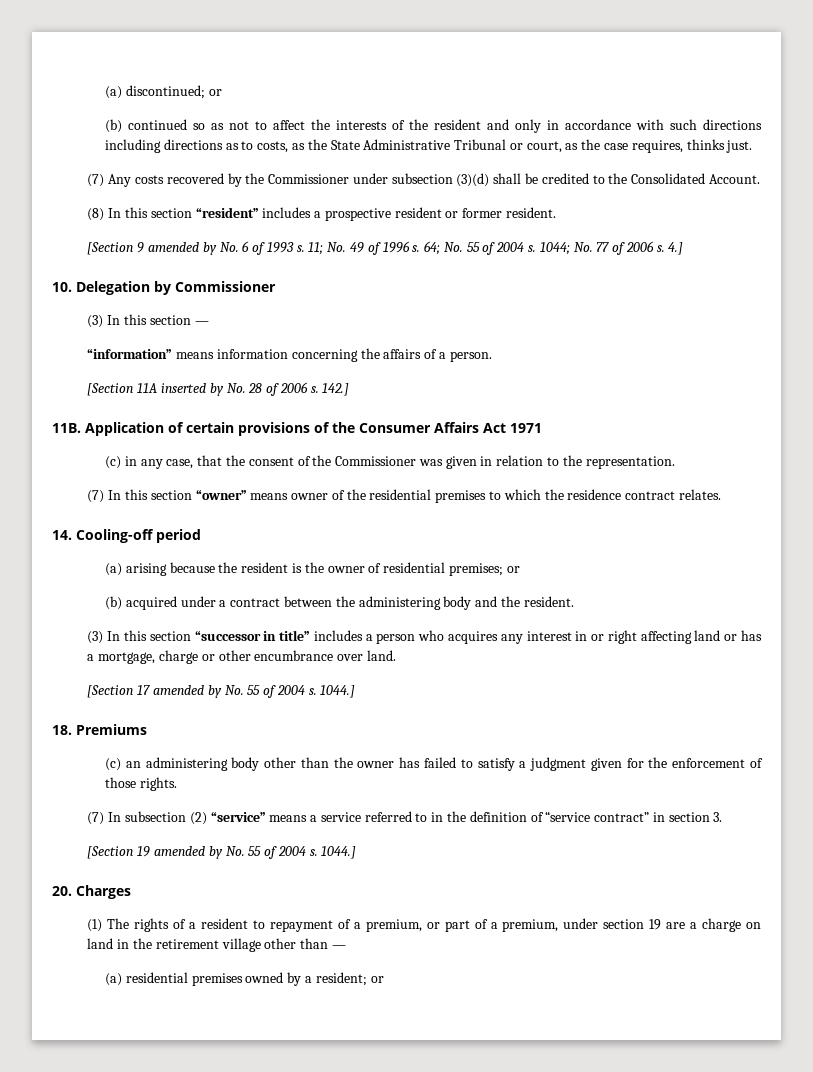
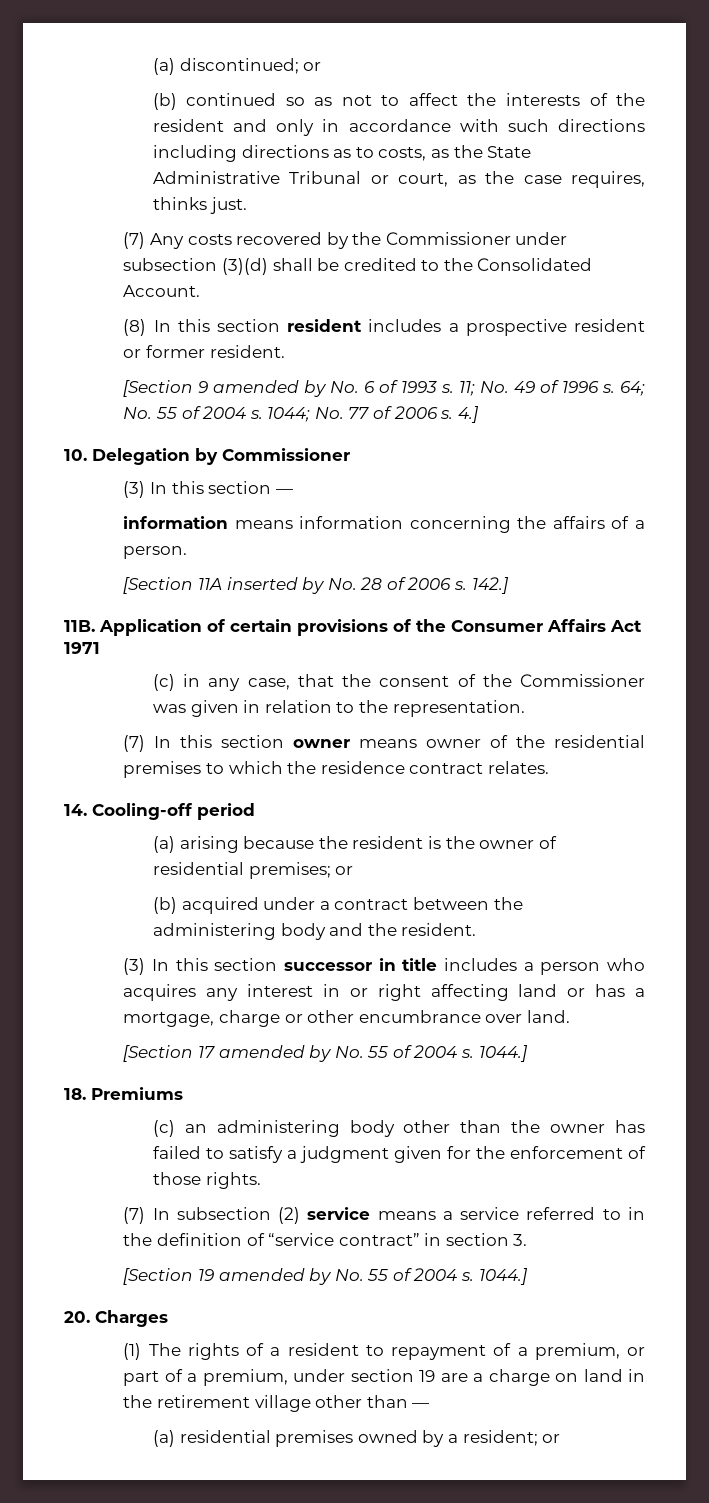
[195,207,259,218] “resident” -> [287,319,363,332] resident
[87,349,173,359] “information” -> [123,516,229,529] information
[195,490,247,500] “owner” -> [293,739,351,748] owner
[194,630,311,641] “successor in title” -> [283,958,438,971] successor in title
[210,812,266,822] “service” -> [307,1207,371,1220] service

